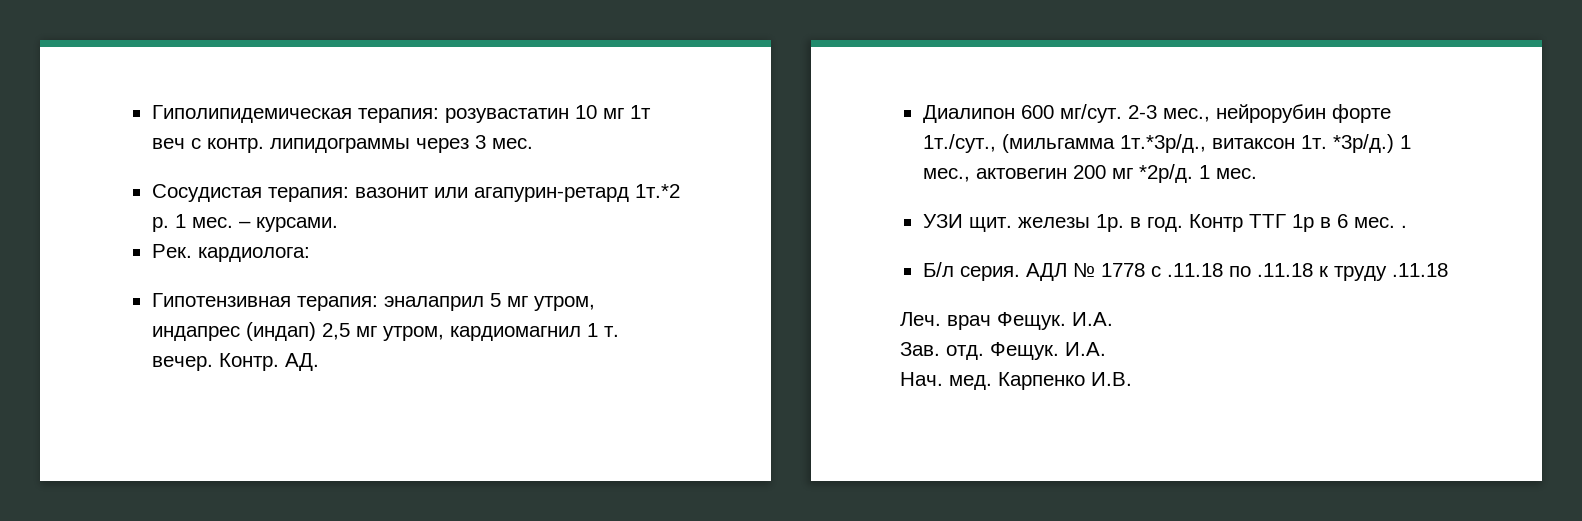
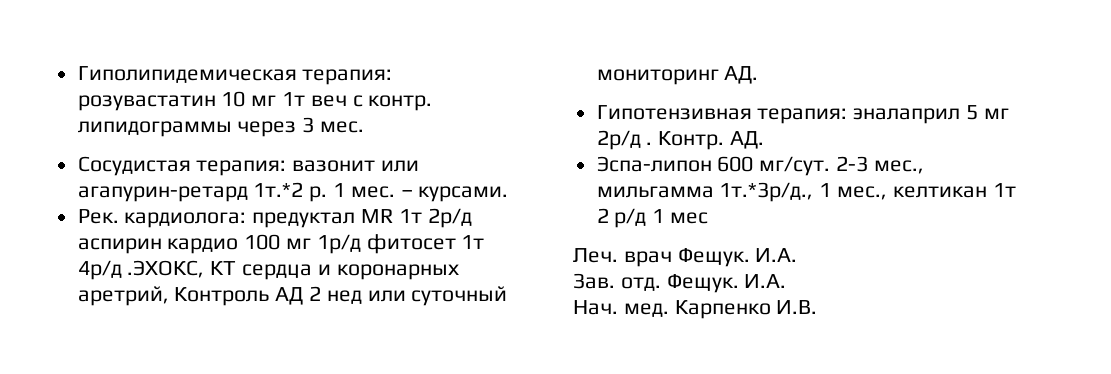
(310, 254) none -> [252,208,472,228] [77,234,485,254] [77,260,459,280] [77,286,508,306] [596,66,759,85] предуктал MR 1т 2р/д аспирин кардио 100 мг 1р/д фитосет 1т 4р/д .ЭХОКС, КТ сердца и коронарных аретрий, Контроль АД 2 нед или суточный мониторинг АД.
[533,296,595,311] [151,322,619,341] [151,356,213,371] утром, индапрес (индап) 2,5 мг утром, кардиомагнил 1 т. вечер. -> [596,130,653,150] 2р/д .
[922,105,1015,123] Диалипон -> [596,156,712,172] Эспа-липон
[1215,104,1391,123] [922,134,1411,153] [922,164,1257,183] [922,214,1407,232] [922,262,1448,281] нейрорубин форте 1т./сут., (мильгамма 1т.*3р/д., витаксон 1т. *3р/д.) 1 мес., актовегин 200 мг *2р/д. 1 мес. // УЗИ щит. железы 1р. в год. Контр ТТГ 1р в 6 мес. . // Б/л серия. АДЛ № 1778 с .11.18 по .11.18 к труду .11.18 -> [596,182,1016,202] [596,208,709,228] мильгамма 1т.*3р/д., 1 мес., келтикан 1т 2 р/д 1 мес

